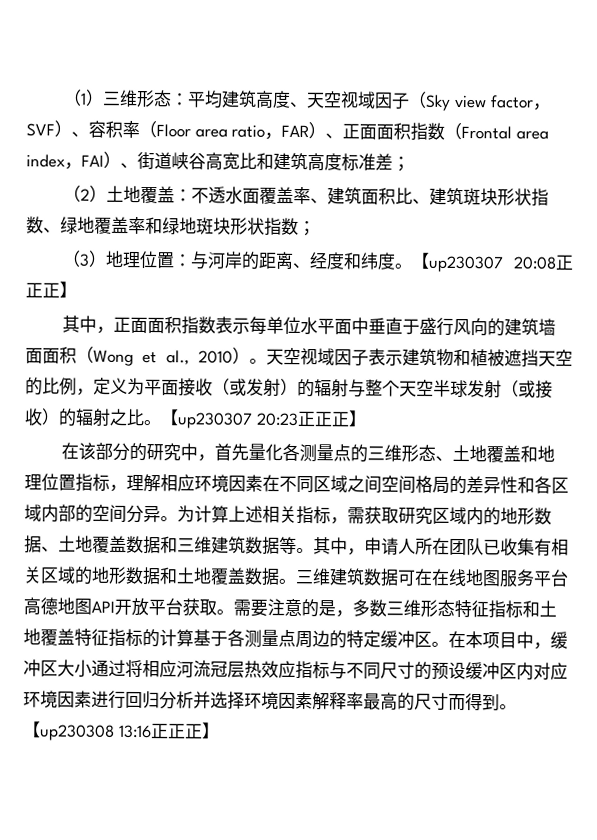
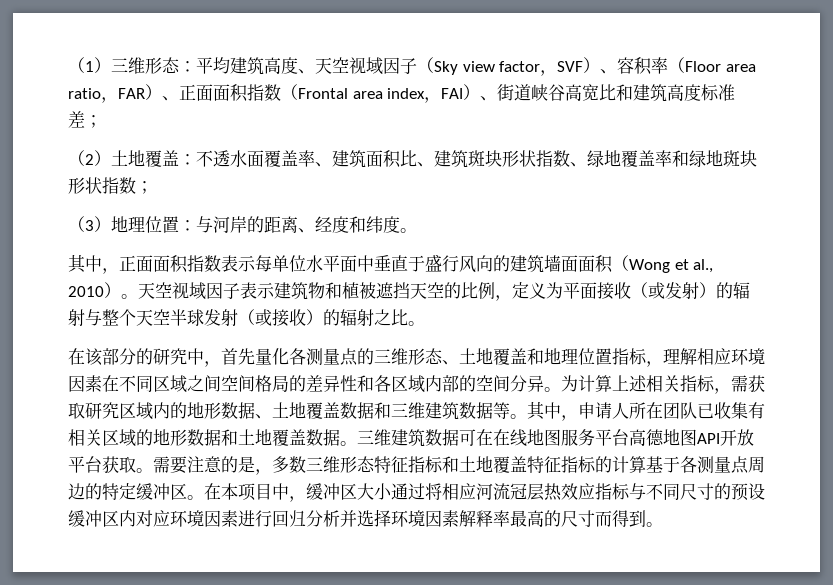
[411,252,574,273] [25,281,77,298] 【up230307 20:08正正正】 -> (417, 230) none
[160,409,367,429] 【up230307 20:23正正正】 -> (425, 323) none
[23,721,220,741] 【up230308 13:16正正正】 -> (663, 524) none

